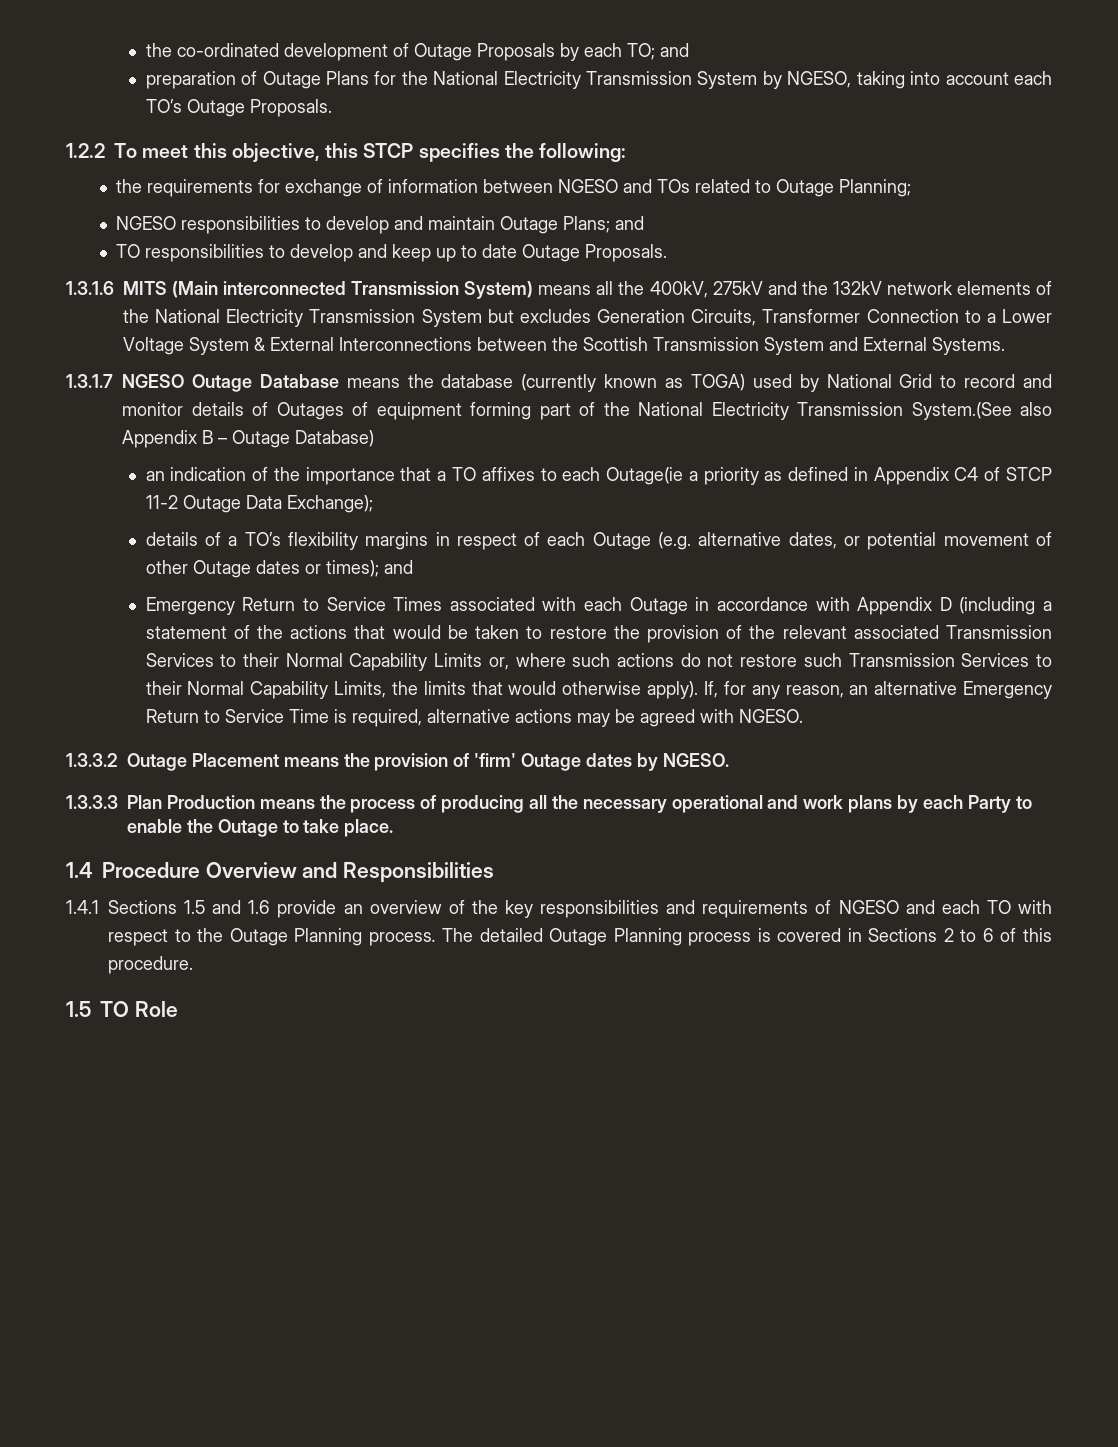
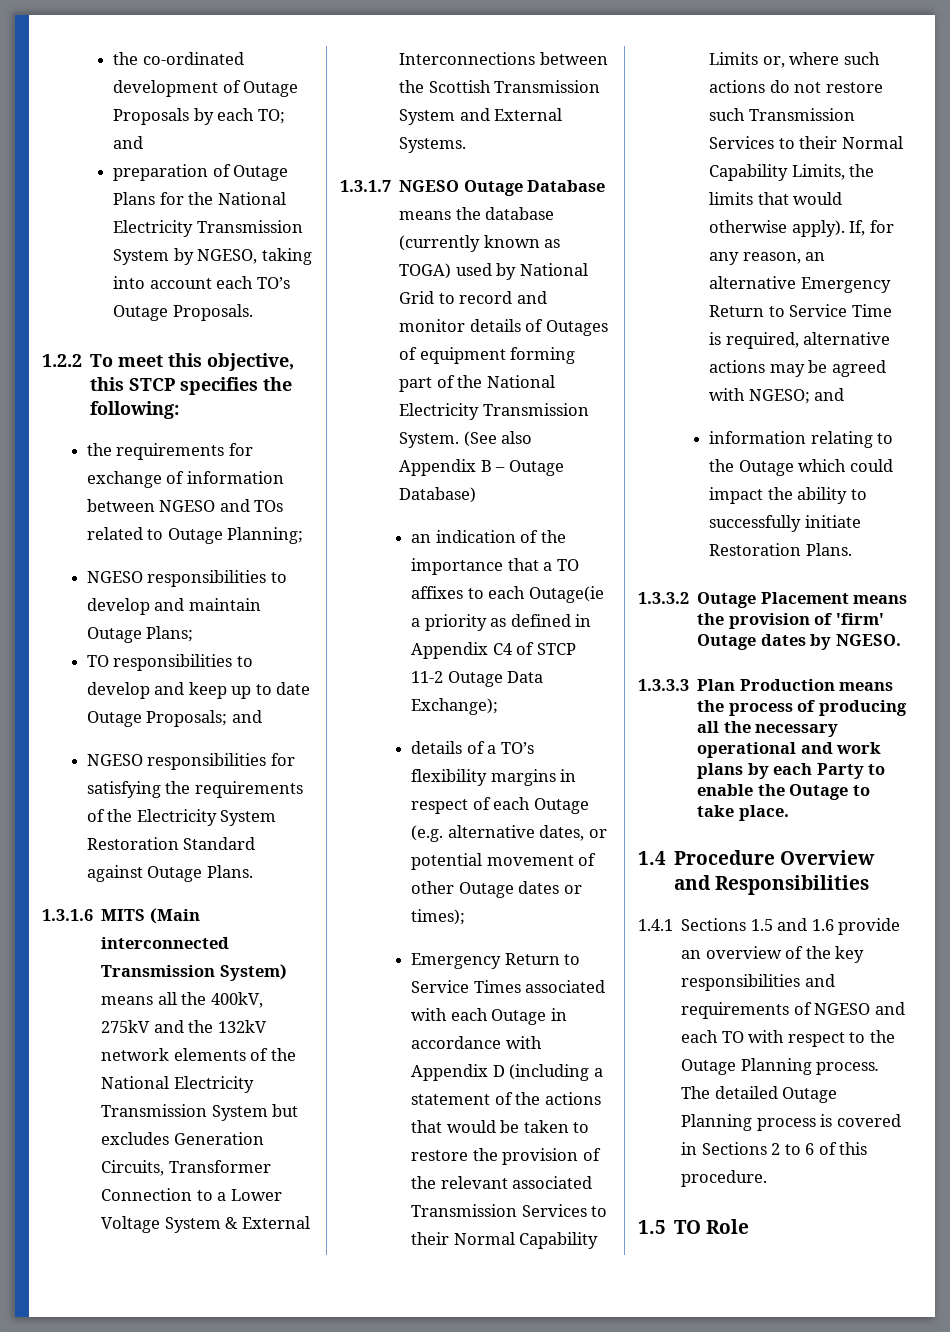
[614,216,644,230] and -> (194, 634) none
[584,244,667,262] Proposals. -> [146,710,262,727] [86,753,295,770] [86,781,303,798] [86,809,277,826] [86,837,256,850] [86,865,253,882] Proposals; and // NGESO responsibilities for satisfying the requirements of the Electricity System Restoration Standard against Outage Plans.
[911,402,1012,420] System.(See -> [399,431,497,448] System. (See
[383,560,413,574] and -> (466, 917) none
[738,709,803,723] NGESO. -> [748,388,845,404] [709,431,894,448] [709,459,893,476] [709,487,867,504] [709,515,861,532] [709,543,852,556] NGESO; and // information relating to the Outage which could impact the ability to successfully initiate Restoration Plans.

